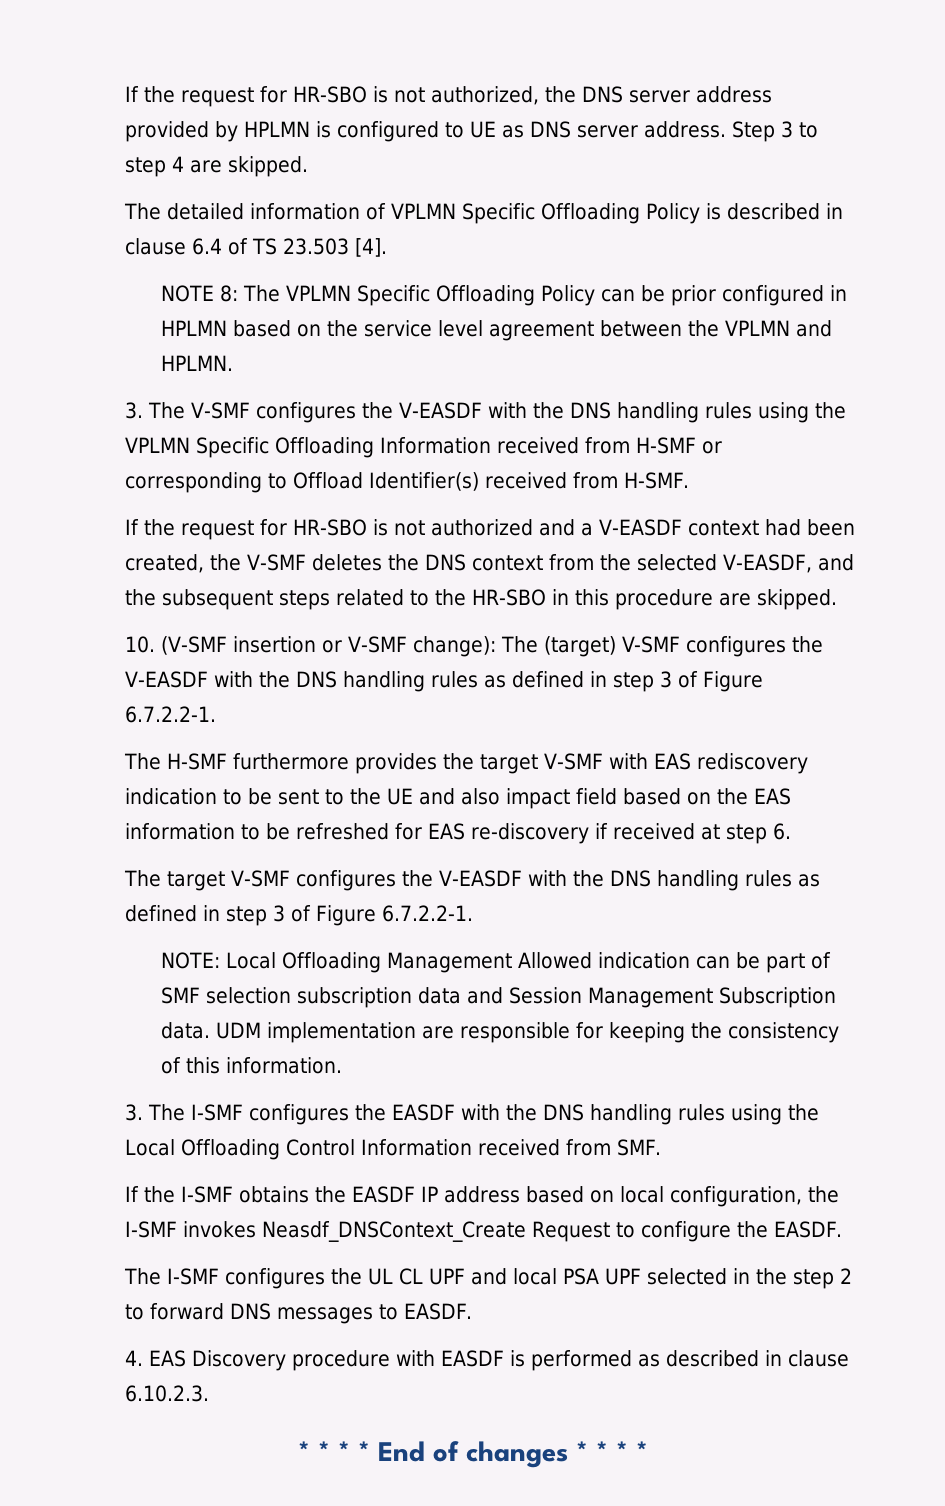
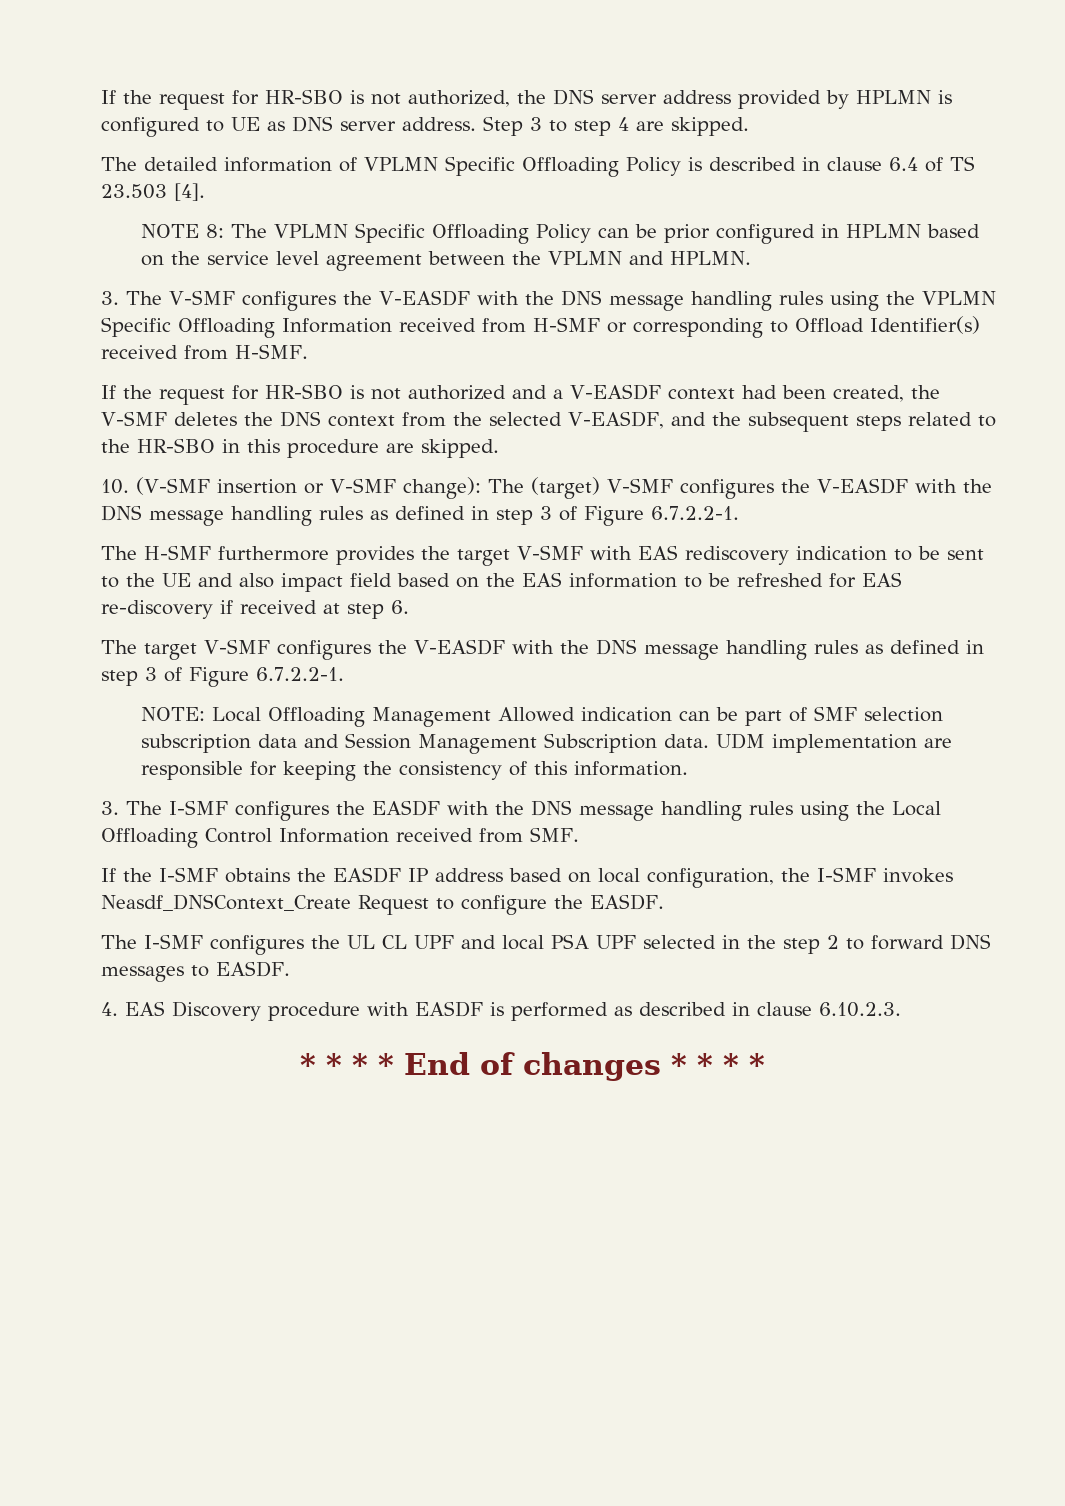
(611, 410) none -> [608,295,684,311] message
(337, 679) none -> [148,510,224,526] message
(651, 878) none -> [643,644,719,660] message
(584, 1112) none -> [578,805,654,821] message

